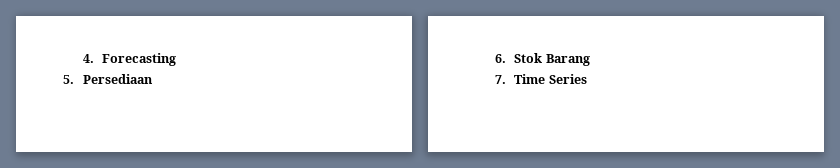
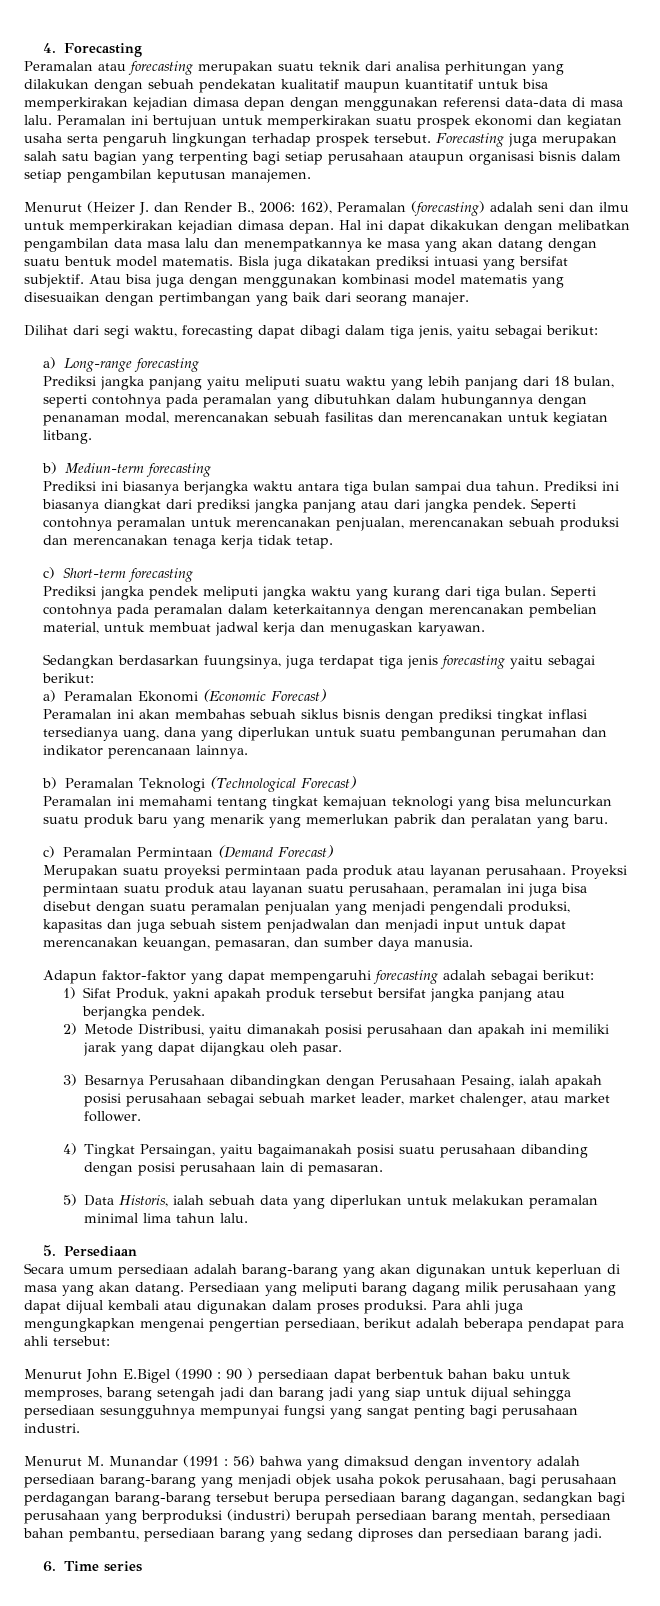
[63,74,153,84] [494,53,590,66] [494,74,587,84] 5. Persediaan // 6. Stok Barang // 7. Time Series -> [24,61,564,75] [24,79,548,93] [24,97,623,111] [24,115,622,129] [24,133,617,147] [24,151,621,165] [24,169,311,183] [24,201,629,216] [24,220,630,234] [24,238,597,252] [24,256,568,270] [24,274,564,288] [24,292,469,306] [24,325,598,339] [43,357,199,372] [43,376,615,390] [43,394,588,408] [43,412,609,426] [43,430,93,444] [42,462,211,477] [43,481,620,495] [42,498,577,513] [43,517,620,531] [43,535,334,549] [43,567,193,582] [43,585,597,600] [43,604,598,618] [43,622,486,636] [43,654,596,669] [42,673,95,683] [43,689,326,702] [43,709,588,723] [43,727,608,741] [43,745,249,759] [42,776,356,792] [43,796,613,810] [43,814,609,828] [43,845,333,858] [43,865,628,879] [43,883,588,897] [43,901,571,915] [43,919,567,933] [43,937,474,951] [43,970,595,984] [62,987,565,1002] [81,1006,205,1020] [62,1023,609,1038] [82,1042,342,1056] [62,1074,602,1089] [83,1093,610,1107] [83,1111,141,1122] [62,1143,588,1158] [83,1162,383,1176] [62,1194,598,1209] [83,1213,248,1223] [43,1245,137,1257] [24,1263,620,1278] [24,1282,616,1296] [24,1300,523,1314] [24,1318,624,1332] [24,1336,110,1346] [24,1368,571,1383] [24,1387,571,1401] [24,1405,578,1419] [24,1423,80,1433] [24,1455,580,1470] [24,1474,617,1488] [24,1492,625,1506] [24,1509,611,1524] [23,1528,602,1542] [43,1561,142,1572] Peramalan atau forecasting merupakan suatu teknik dari analisa perhitungan yang dilakukan dengan sebuah pendekatan kualitatif maupun kuantitatif untuk bisa memperkirakan kejadian dimasa depan dengan menggunakan referensi data-data di masa lalu. Peramalan ini bertujuan untuk memperkirakan suatu prospek ekonomi dan kegiatan usaha serta pengaruh lingkungan terhadap prospek tersebut. Forecasting juga merupakan salah satu bagian yang terpenting bagi setiap perusahaan ataupun organisasi bisnis dalam setiap pengambilan keputusan manajemen. // Menurut (Heizer J. dan Render B., 2006: 162), Peramalan (forecasting) adalah seni dan ilmu untuk memperkirakan kejadian dimasa depan. Hal ini dapat dikakukan dengan melibatkan pengambilan data masa lalu dan menempatkannya ke masa yang akan datang dengan suatu bentuk model matematis. Bisla juga dikatakan prediksi intuasi yang bersifat subjektif. Atau bisa juga dengan menggunakan kombinasi model matematis yang disesuaikan dengan pertimbangan yang baik dari seorang manajer. // Dilihat dari segi waktu, forecasting dapat dibagi dalam tiga jenis, yaitu sebagai berikut: // a) Long-range forecasting // Prediksi jangka panjang yaitu meliputi suatu waktu yang lebih panjang dari 18 bulan, seperti contohnya pada peramalan yang dibutuhkan dalam hubungannya dengan penanaman modal, merencanakan sebuah fasilitas dan merencanakan untuk kegiatan litbang. // b) Mediun-term forecasting // Prediksi ini biasanya berjangka waktu antara tiga bulan sampai dua tahun. Prediksi ini biasanya diangkat dari prediksi jangka panjang atau dari jangka pendek. Seperti contohnya peramalan untuk merencanakan penjualan, merencanakan sebuah produksi dan merencanakan tenaga kerja tidak tetap. // c) Short-term forecasting // Prediksi jangka pendek meliputi jangka waktu yang kurang dari tiga bulan. Seperti contohnya pada peramalan dalam keterkaitannya dengan merencanakan pembelian material, untuk membuat jadwal kerja dan menugaskan karyawan. // Sedangkan berdasarkan fuungsinya, juga terdapat tiga jenis forecasting yaitu sebagai berikut: // a) Peramalan Ekonomi (Economic Forecast) // Peramalan ini akan membahas sebuah siklus bisnis dengan prediksi tingkat inflasi tersedianya uang, dana yang diperlukan untuk suatu pembangunan perumahan dan indikator perencanaan lainnya. // b) Peramalan Teknologi (Technological Forecast) // Peramalan ini memahami tentang tingkat kemajuan teknologi yang bisa meluncurkan suatu produk baru yang menarik yang memerlukan pabrik dan peralatan yang baru. // c) Peramalan Permintaan (Demand Forecast) // Merupakan suatu proyeksi permintaan pada produk atau layanan perusahaan. Proyeksi permintaan suatu produk atau layanan suatu perusahaan, peramalan ini juga bisa disebut dengan suatu peramalan penjualan yang menjadi pengendali produksi, kapasitas dan juga sebuah sistem penjadwalan dan menjadi input untuk dapat merencanakan keuangan, pemasaran, dan sumber daya manusia. // Adapun faktor-faktor yang dapat mempengaruhi forecasting adalah sebagai berikut: // 1) Sifat Produk, yakni apakah produk tersebut bersifat jangka panjang atau berjangka pendek. // 2) Metode Distribusi, yaitu dimanakah posisi perusahaan dan apakah ini memiliki jarak yang dapat dijangkau oleh pasar. // 3) Besarnya Perusahaan dibandingkan dengan Perusahaan Pesaing, ialah apakah posisi perusahaan sebagai sebuah market leader, market chalenger, atau market follower. // 4) Tingkat Persaingan, yaitu bagaimanakah posisi suatu perusahaan dibanding dengan posisi perusahaan lain di pemasaran. // 5) Data Historis, ialah sebuah data yang diperlukan untuk melakukan peramalan minimal lima tahun lalu. // 5. Persediaan // Secara umum persediaan adalah barang-barang yang akan digunakan untuk keperluan di masa yang akan datang. Persediaan yang meliputi barang dagang milik perusahaan yang dapat dijual kembali atau digunakan dalam proses produksi. Para ahli juga mengungkapkan mengenai pengertian persediaan, berikut adalah beberapa pendapat para ahli tersebut: // Menurut John E.Bigel (1990 : 90 ) persediaan dapat berbentuk bahan baku untuk memproses, barang setengah jadi dan barang jadi yang siap untuk dijual sehingga persediaan sesungguhnya mempunyai fungsi yang sangat penting bagi perusahaan industri. // Menurut M. Munandar (1991 : 56) bahwa yang dimaksud dengan inventory adalah persediaan barang-barang yang menjadi objek usaha pokok perusahaan, bagi perusahaan perdagangan barang-barang tersebut berupa persediaan barang dagangan, sedangkan bagi perusahaan yang berproduksi (industri) berupah persediaan barang mentah, persediaan bahan pembantu, persediaan barang yang sedang diproses dan persediaan barang jadi. // 6. Time series

